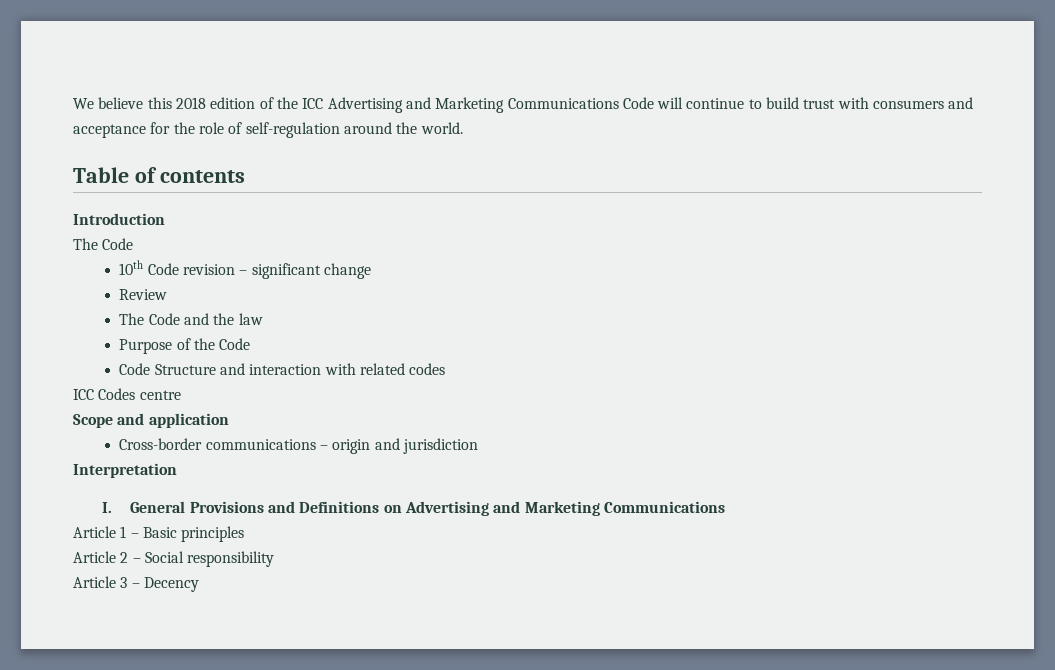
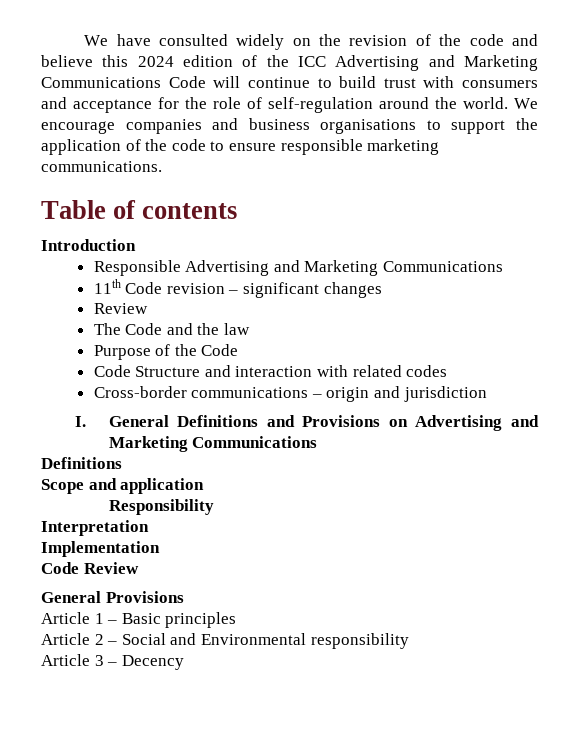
[73,98,94,109] We -> [84,34,538,50] We have consulted widely on the revision of the code and
[175,97,206,109] 2018 -> [137,56,174,67] 2024
[73,167,245,183] [73,213,165,225] [73,238,134,250] [119,260,144,275] // Table of contents // Introduction // The Code // 10th -> [514,98,538,109] [41,118,538,134] [41,139,440,155] [41,161,162,172] [41,200,238,219] [41,239,136,251] [93,260,503,276] [93,279,121,294] We encourage companies and business organisations to support the application of the code to ensure responsible marketing communications. // Table of contents // Introduction // Responsible Advertising and Marketing Communications // 11th
[323,263,371,279] change -> [323,282,382,298] changes
[73,388,181,400] [73,413,229,428] // ICC Codes centre // Scope and application -> (448, 371) none
[73,463,177,478] // Interpretation -> (487, 394) none
[189,501,380,513] Provisions and Definitions -> [177,415,381,427] Definitions and Provisions
(725, 507) none -> [41,457,122,469] [41,478,205,494] [108,499,214,515] [41,520,149,536] [41,541,160,557] [41,562,139,574] [41,591,184,603] // Definitions // Scope and application // Responsibility // Interpretation // Implementation // Code Review // General Provisions
(184, 557) none -> [170,633,306,645] and Environmental

